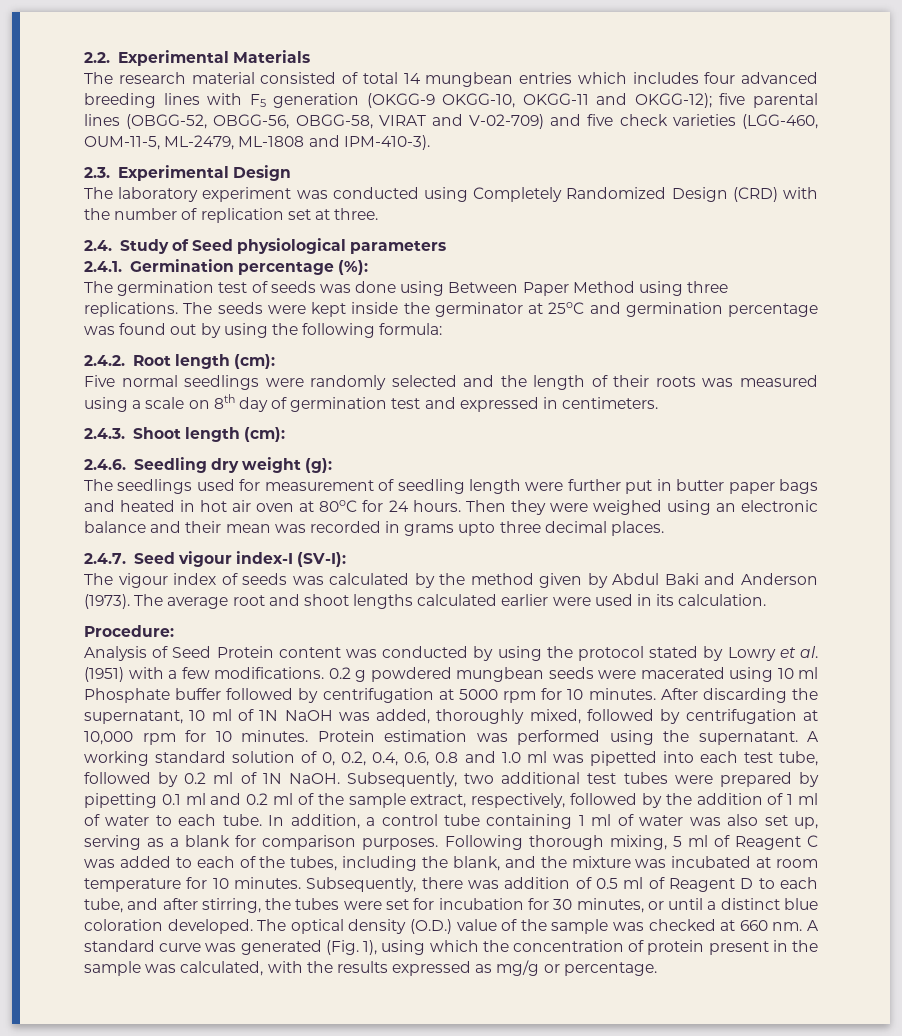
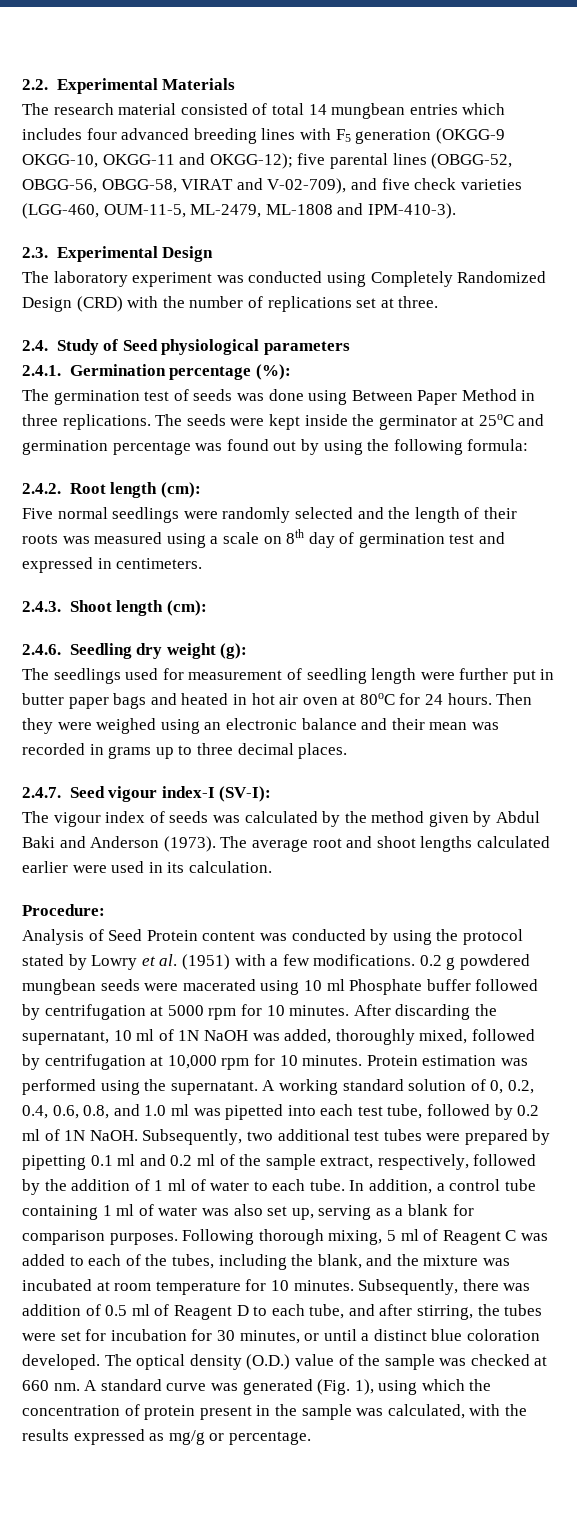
[469,114,545,129] V-02-709) -> [267,178,347,194] V-02-709),
[200,208,284,223] replication -> [267,296,352,312] replications
[639,281,684,296] using -> [521,390,536,401] in
[458,522,496,536] upto -> [155,745,193,759] up to
[435,752,459,763] 0.8 -> [83,1105,110,1119] 0.8,

